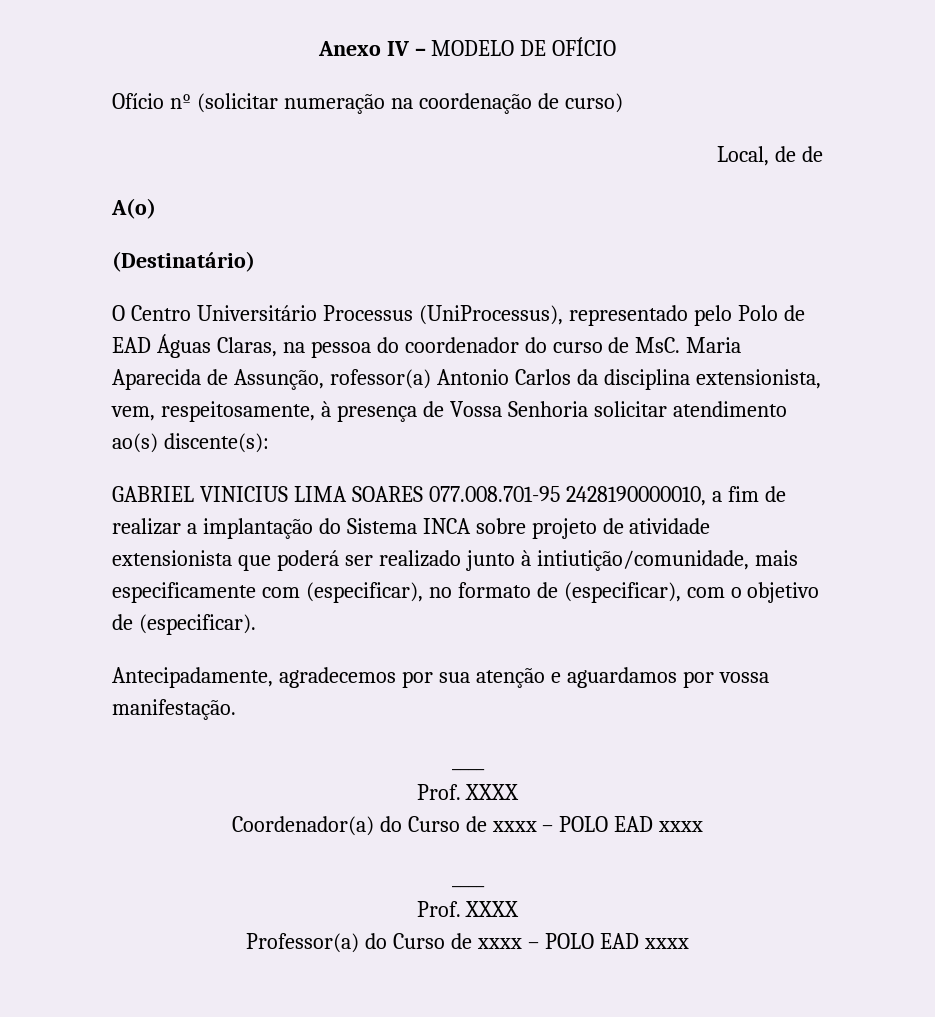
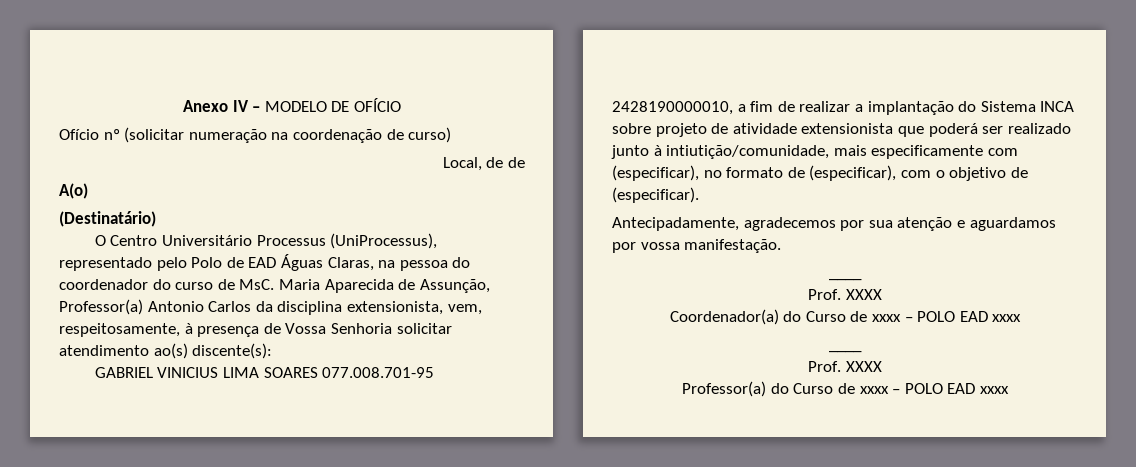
[329,369,431,389] rofessor(a) -> [59,299,143,315] Professor(a)

